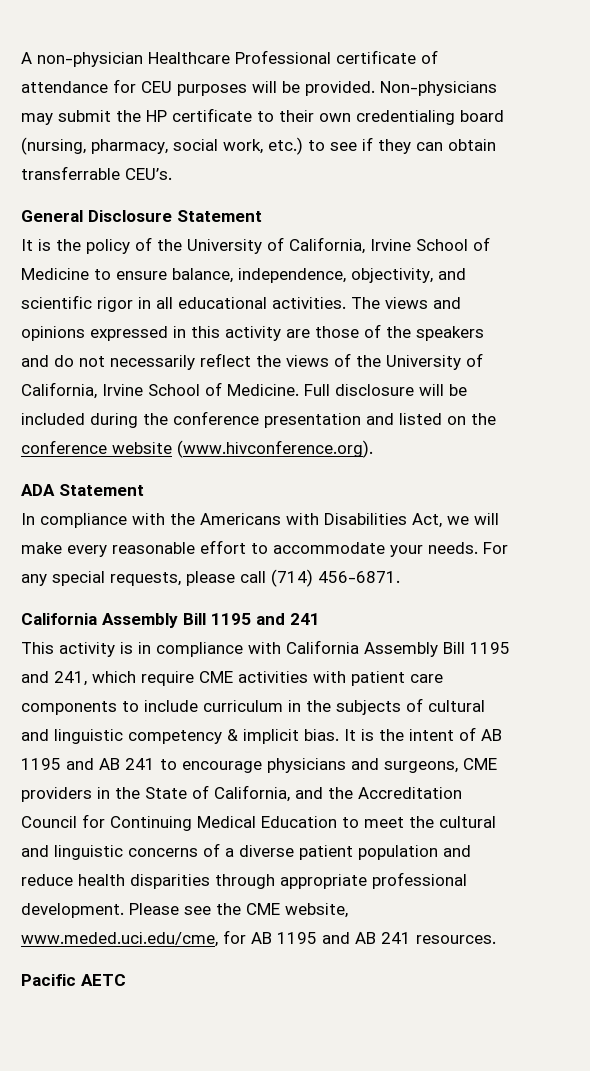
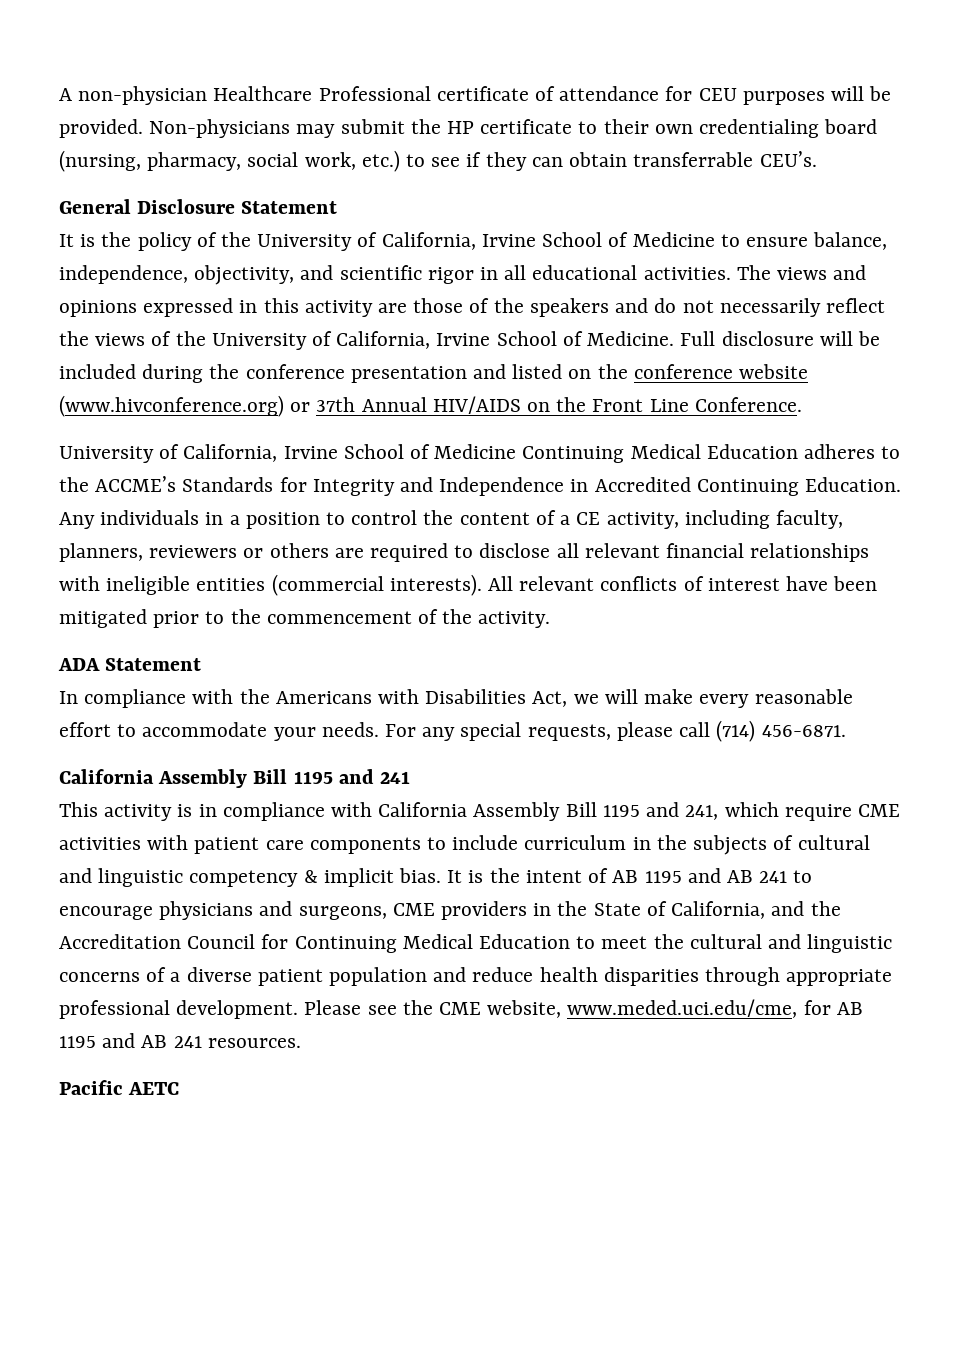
[177,440,373,458] (www.hivconference.org). -> [59,395,802,417] [59,444,901,463] [59,476,902,496] [59,510,843,529] [59,543,870,562] [59,574,878,596] [59,609,551,628] (www.hivconference.org) or 37th Annual HIV/AIDS on the Front Line Conference. // University of California, Irvine School of Medicine Continuing Medical Education adheres to the ACCME’s Standards for Integrity and Independence in Accredited Continuing Education. Any individuals in a position to control the content of a CE activity, including faculty, planners, reviewers or others are required to disclose all relevant financial relationships with ineligible entities (commercial interests). All relevant conflicts of interest have been mitigated prior to the commencement of the activity.

